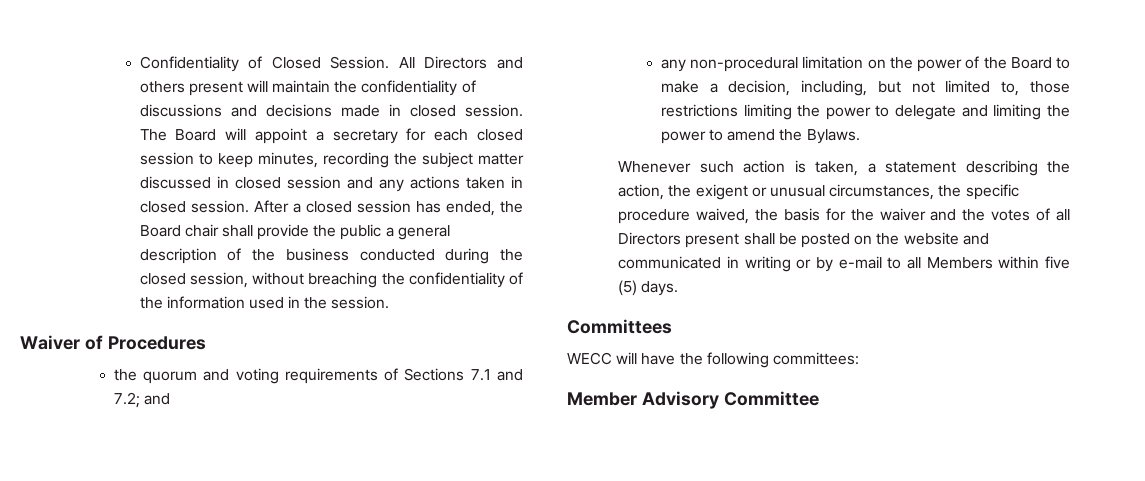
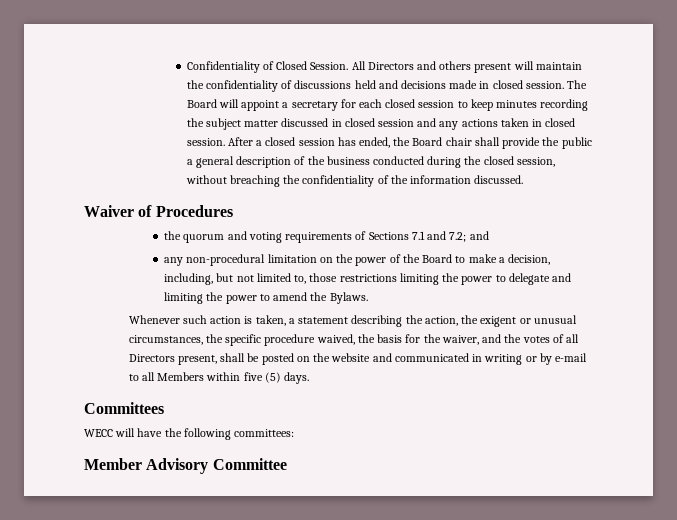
(222, 110) none -> [354,80,376,89] held
[257,152,318,168] minutes, -> [496,100,538,108] minutes
[248,296,390,309] used in the session. -> [474,175,524,184] discussed.
[879,208,926,221] waiver -> [441,335,479,345] waiver,
[685,233,740,248] present -> [177,355,217,365] present,

